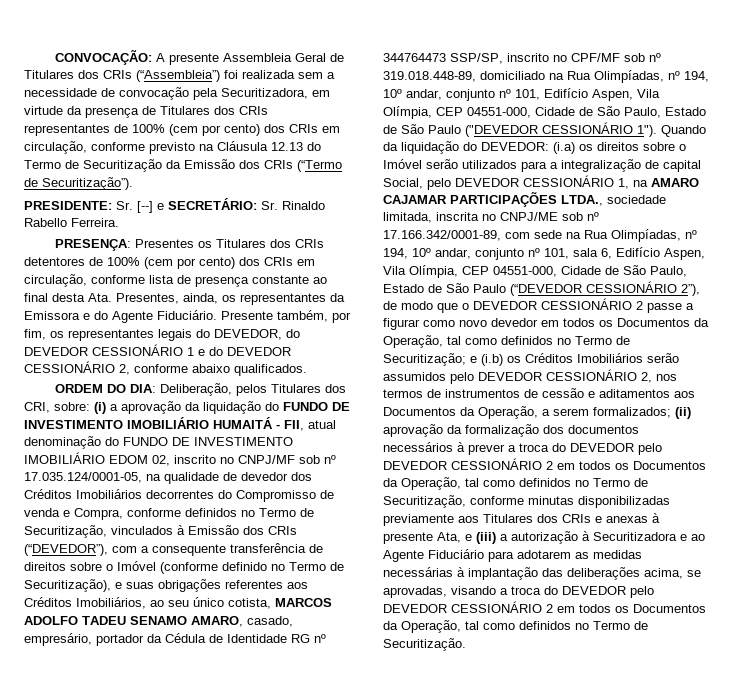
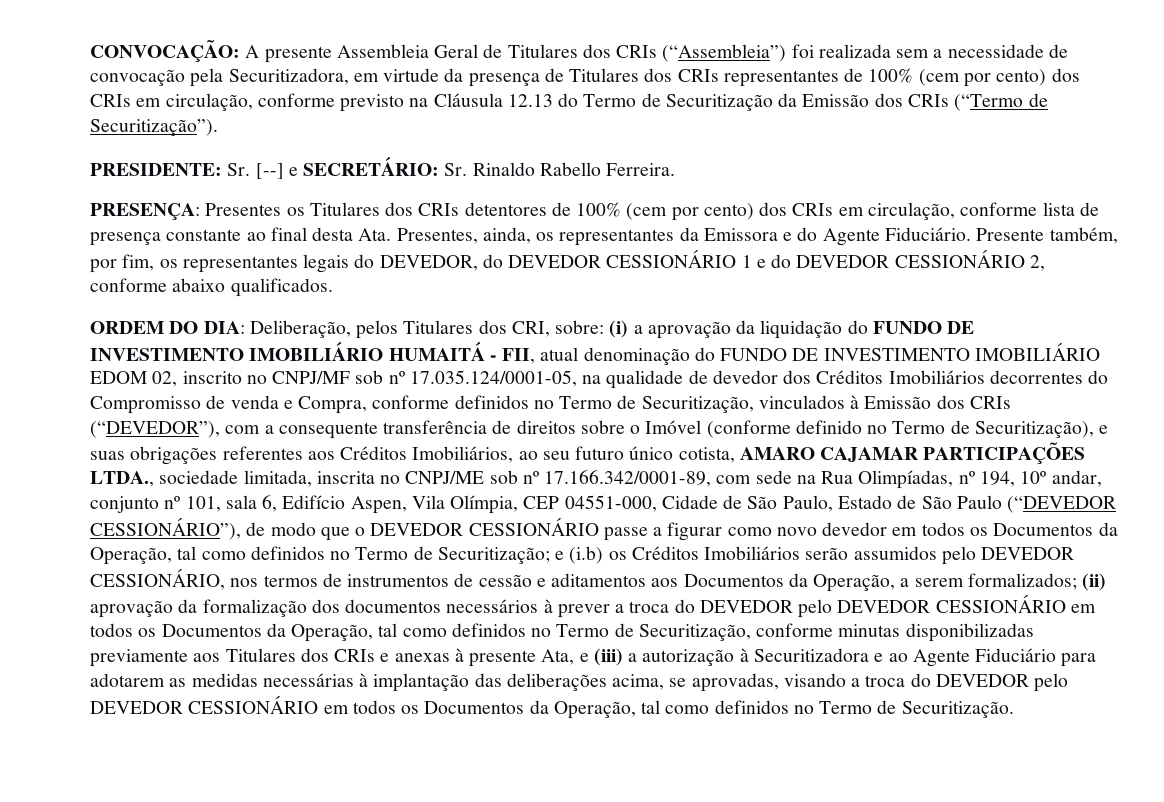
(189, 603) none -> [575,446,625,460] futuro
[275,598,332,607] [24,616,293,627] [24,633,326,646] [383,53,661,64] [383,70,709,83] [383,88,660,101] [383,106,706,119] [383,122,706,137] [383,141,686,154] [383,159,701,172] [383,175,648,190] MARCOS ADOLFO TADEU SENAMO AMARO, casado, empresário, portador da Cédula de Identidade RG nº 344764473 SSP/SP, inscrito no CPF/MF sob nº 319.018.448-89, domiciliado na Rua Olimpíadas, nº 194, 10º andar, conjunto nº 101, Edifício Aspen, Vila Olímpia, CEP 04551-000, Cidade de São Paulo, Estado de São Paulo ("DEVEDOR CESSIONÁRIO 1"). Quando da liquidação do DEVEDOR: (i.a) os direitos sobre o Imóvel serão utilizados para a integralização de capital Social, pelo DEVEDOR CESSIONÁRIO 1, na -> (735, 455) none
[586,281,700,296] CESSIONÁRIO 2”), -> [90,517,241,540] CESSIONÁRIO”),
[636,301,643,310] 2 -> (599, 526) none
[546,369,652,383] CESSIONÁRIO 2, -> [90,568,225,590] CESSIONÁRIO,
[546,461,553,470] 2 -> (1066, 603) none
[546,604,553,613] 2 -> (319, 704) none

